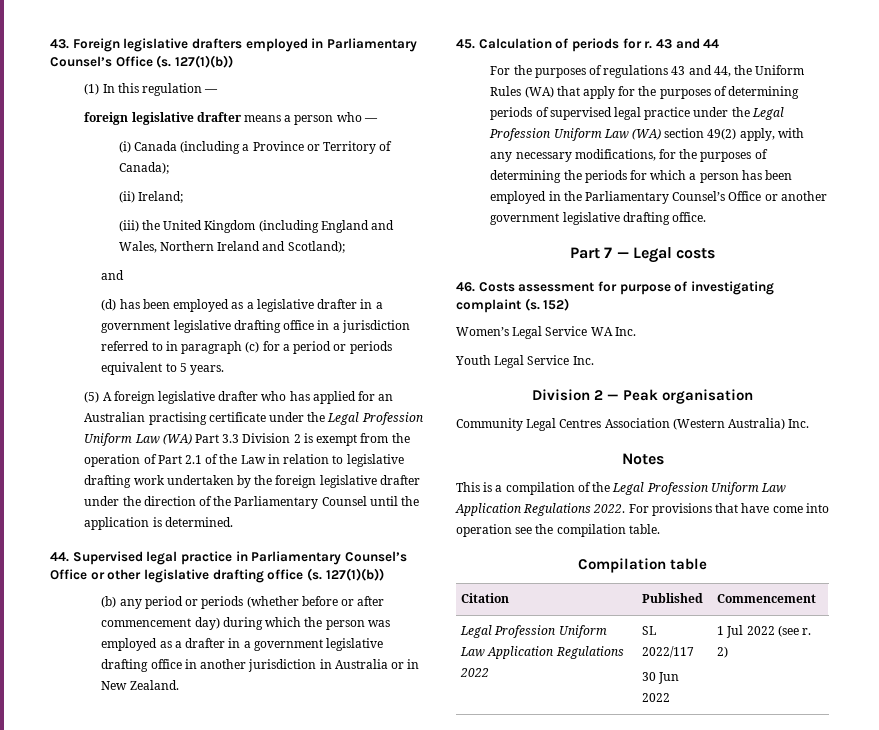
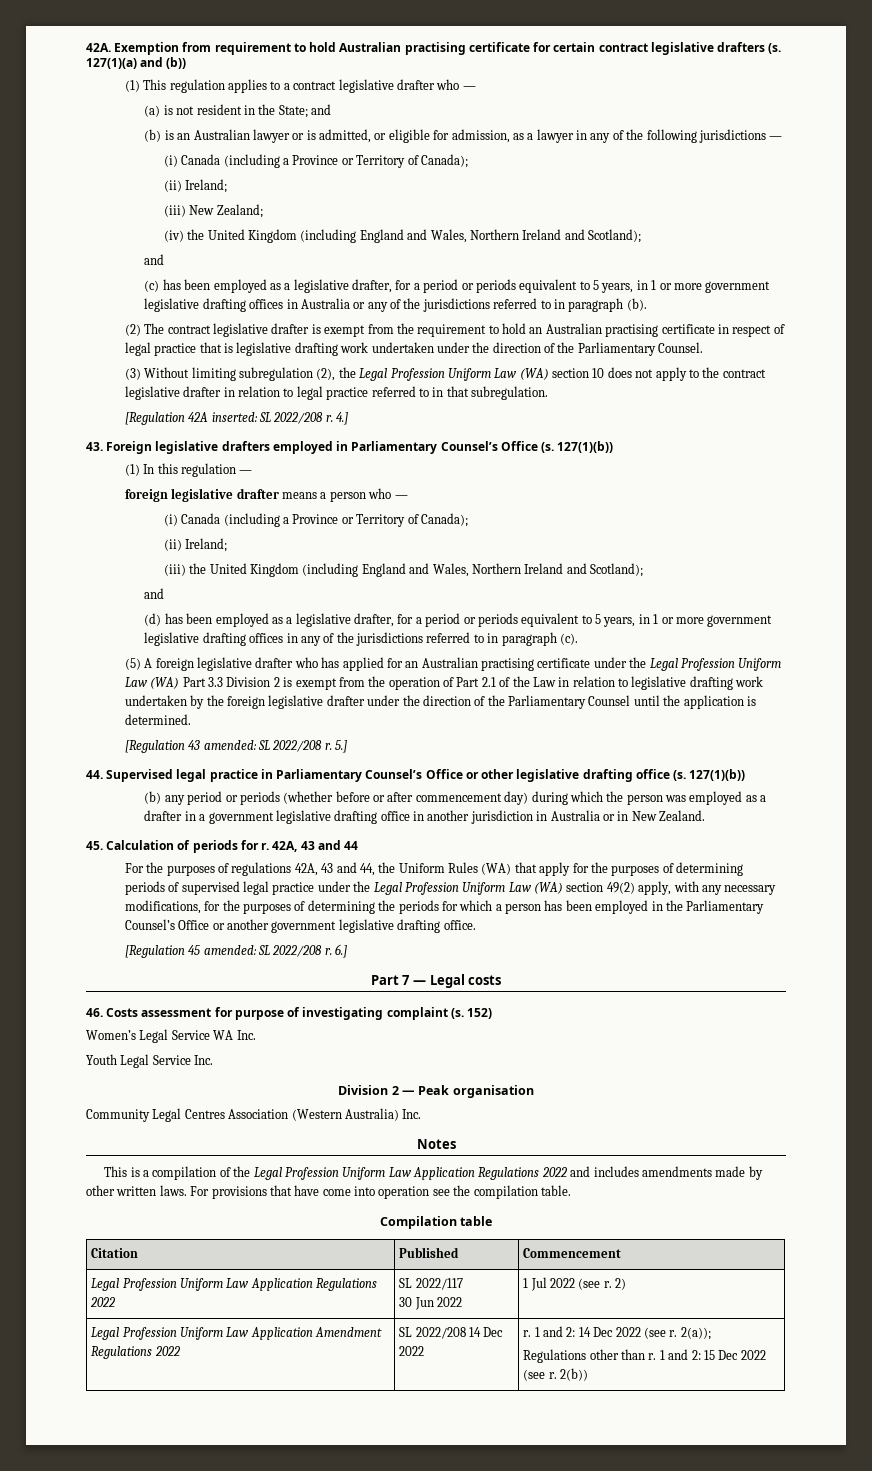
(50, 44) none -> [86,42,782,55] [86,57,187,69] [124,79,476,93] [144,104,332,118] [144,129,783,143] [163,154,468,168] [163,179,228,193] [163,204,263,218] [163,229,641,243] [144,254,165,265] [144,279,771,293] [144,298,647,312] [124,323,785,337] [124,342,704,356] [124,367,766,381] [124,386,549,400] [124,412,349,425] 42A. Exemption from requirement to hold Australian practising certificate for certain contract legislative drafters (s. 127(1)(a) and (b)) // (1) This regulation applies to a contract legislative drafter who — // (a) is not resident in the State; and // (b) is an Australian lawyer or is admitted, or eligible for admission, as a lawyer in any of the following jurisdictions — // (i) Canada (including a Province or Territory of Canada); // (ii) Ireland; // (iii) New Zealand; // (iv) the United Kingdom (including England and Wales, Northern Ireland and Scotland); // and // (c) has been employed as a legislative drafter, for a period or periods equivalent to 5 years, in 1 or more government legislative drafting offices in Australia or any of the jurisdictions referred to in paragraph (b). // (2) The contract legislative drafter is exempt from the requirement to hold an Australian practising certificate in respect of legal practice that is legislative drafting work undertaken under the direction of the Parliamentary Counsel. // (3) Without limiting subregulation (2), the Legal Profession Uniform Law (WA) section 10 does not apply to the contract legislative drafter in relation to legal practice referred to in that subregulation. // [Regulation 42A inserted: SL 2022/208 r. 4.] //
[317,299,383,309] [101,320,410,333] [101,341,392,354] [101,362,225,375] drafter in a government legislative drafting office in a jurisdiction referred to in paragraph (c) for a period or periods equivalent to 5 years. -> [354,613,773,627] [144,632,578,646] drafter, for a period or periods equivalent to 5 years, in 1 or more government legislative drafting offices in any of the jurisdictions referred to in paragraph (c).
(233, 522) none -> [124,740,348,753] // [Regulation 43 amended: SL 2022/208 r. 5.]
(653, 45) none -> [272,841,298,852] 42A,
(669, 71) none -> [294,863,318,876] 42A,
(706, 217) none -> [124,944,348,958] // [Regulation 45 amended: SL 2022/208 r. 6.]
[593,504,626,513] 2022. -> [541,1166,763,1180] [86,1185,187,1196] 2022 and includes amendments made by other written laws.
(729, 652) none -> [91,1327,383,1340] [91,1346,180,1359] [399,1327,504,1339] [399,1346,425,1356] [523,1326,711,1340] [523,1349,766,1363] [523,1368,589,1381] // Legal Profession Uniform Law Application Amendment Regulations 2022 | SL 2022/208 14 Dec 2022 | r. 1 and 2: 14 Dec 2022 (see r. 2(a)); // Regulations other than r. 1 and 2: 15 Dec 2022 (see r. 2(b))

